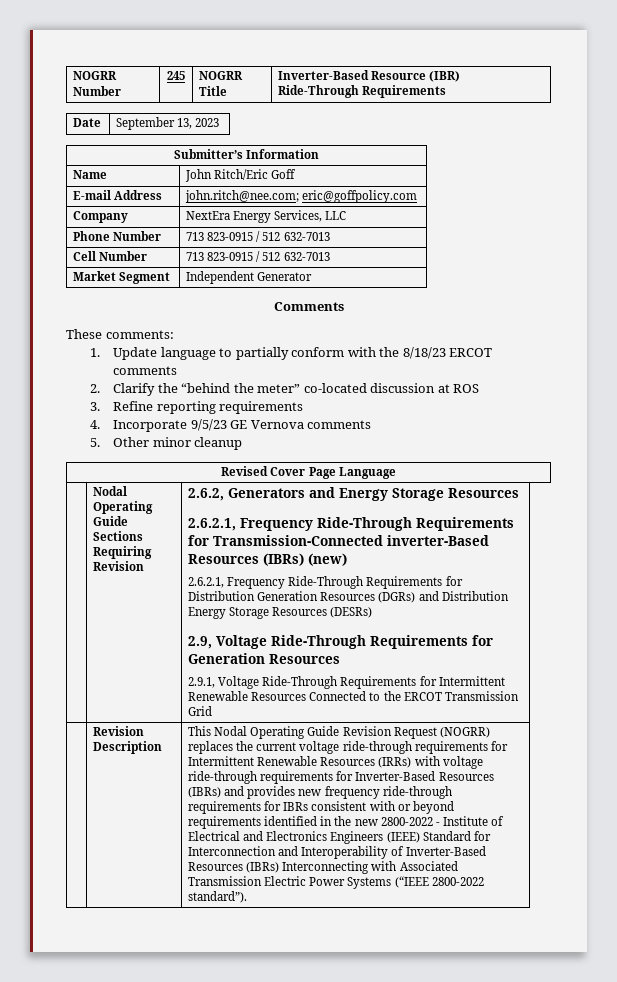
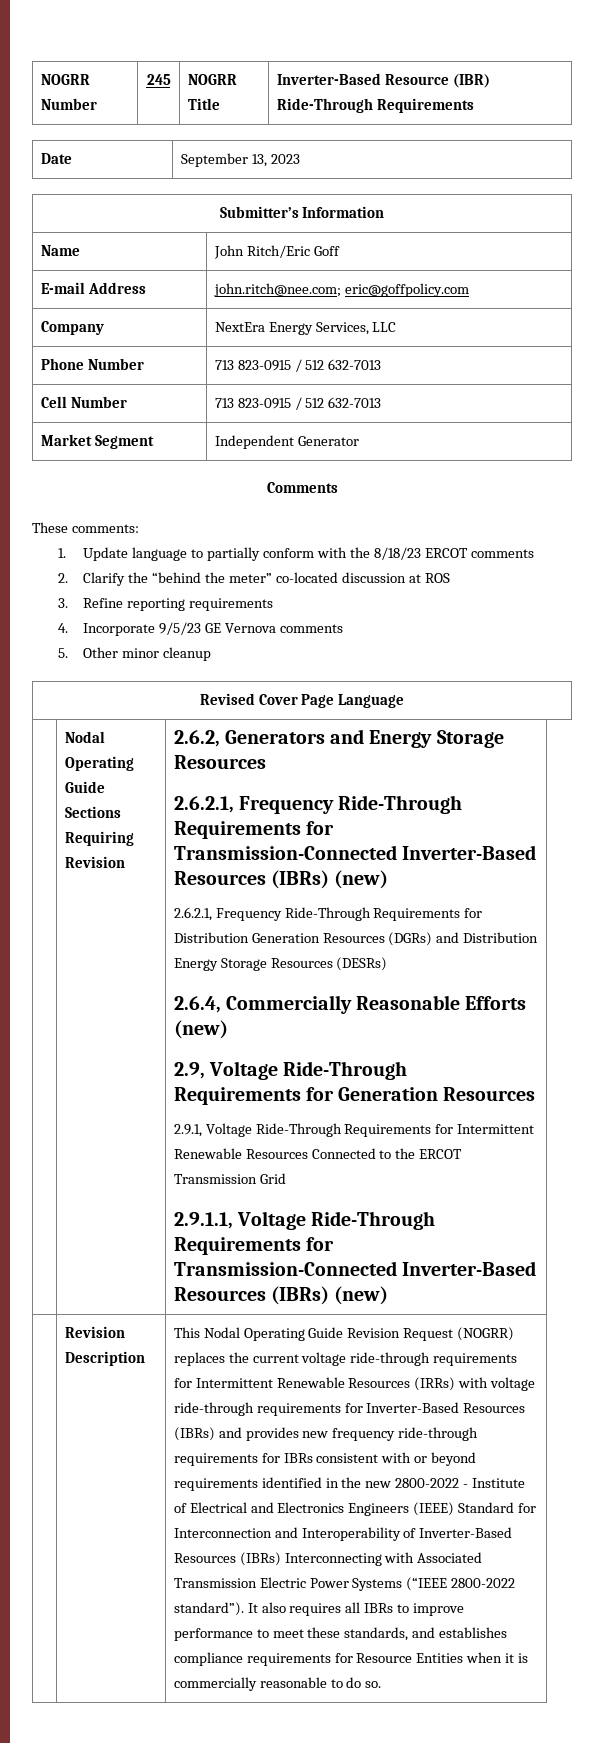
[387,535,490,546] inverter-Based -> [401,845,536,860] Inverter-Based
(373, 612) none -> [173,995,527,1014] [173,1020,228,1039] // 2.6.4, Commercially Reasonable Efforts (new)
(213, 711) none -> [173,1211,436,1230] [173,1237,334,1255] [173,1261,536,1276] [173,1286,389,1305] // 2.9.1.1, Voltage Ride-Through Requirements for Transmission-Connected Inverter-Based Resources (IBRs) (new)
(248, 897) none -> [247,1602,465,1616] [173,1627,508,1641] [173,1652,529,1666] [173,1677,382,1691] It also requires all IBRs to improve performance to meet these standards, and establishes compliance requirements for Resource Entities when it is commercially reasonable to do so.

